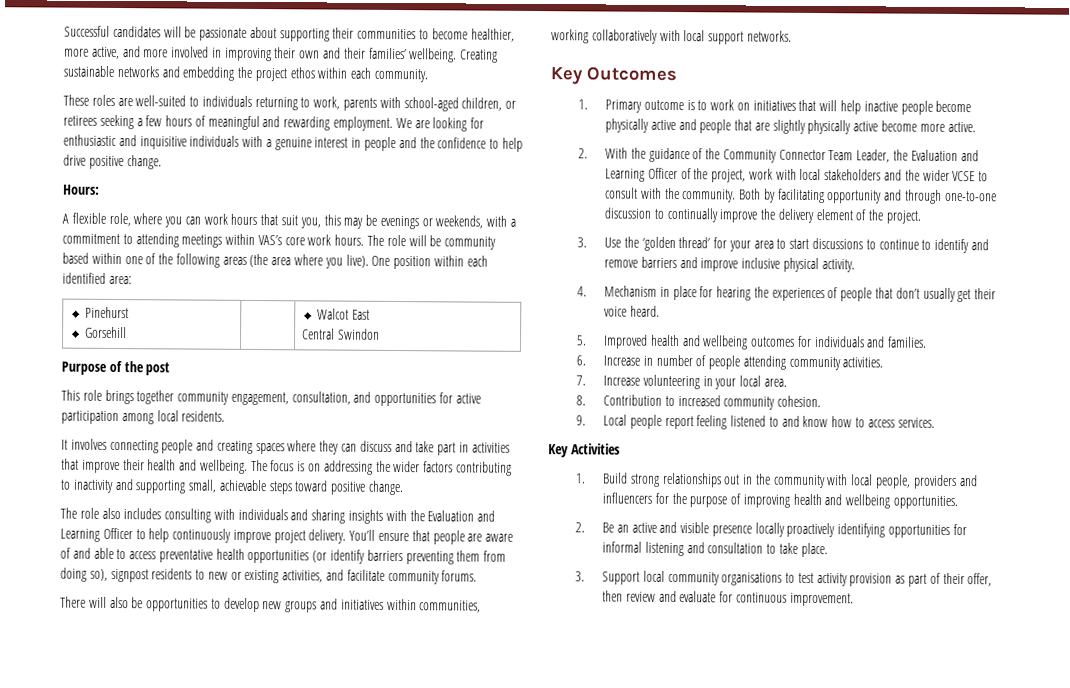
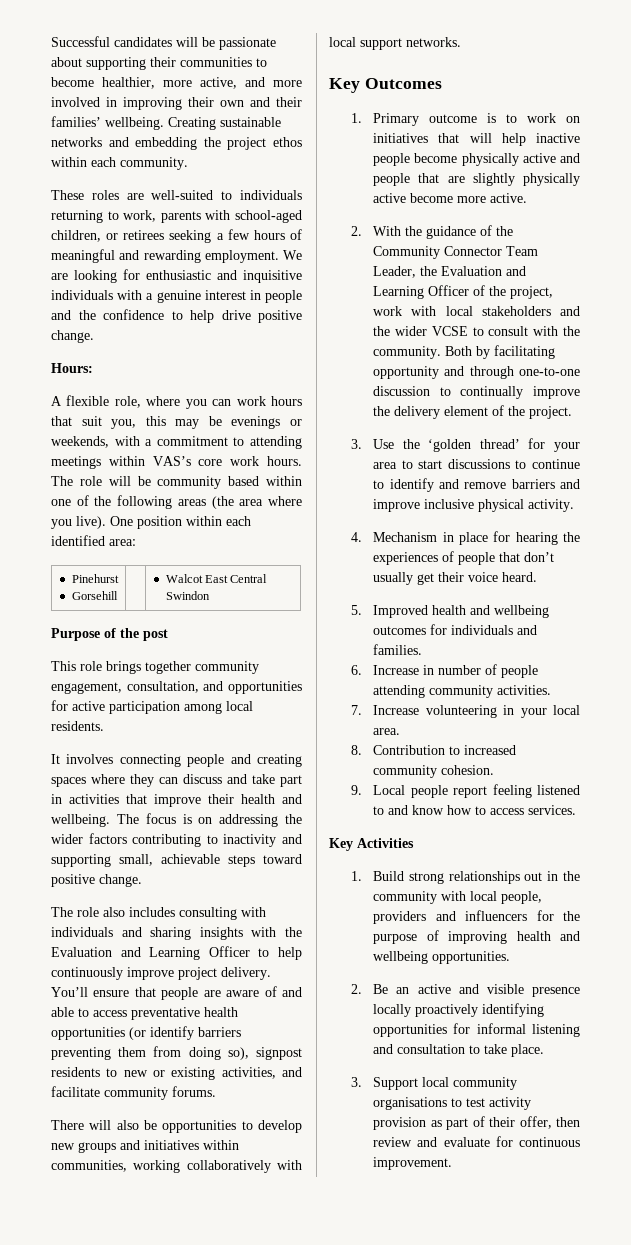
(371, 314) // -> (228, 579) none

